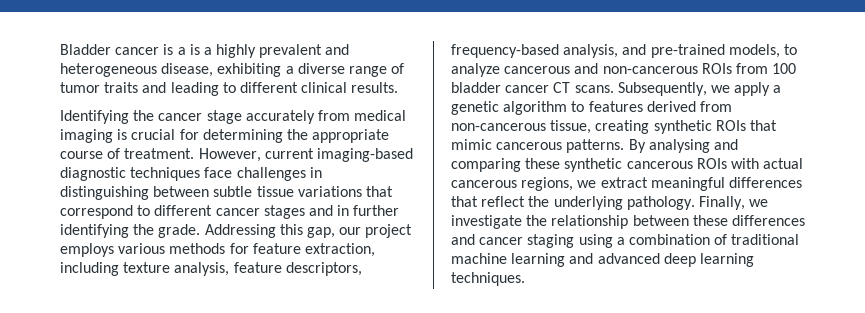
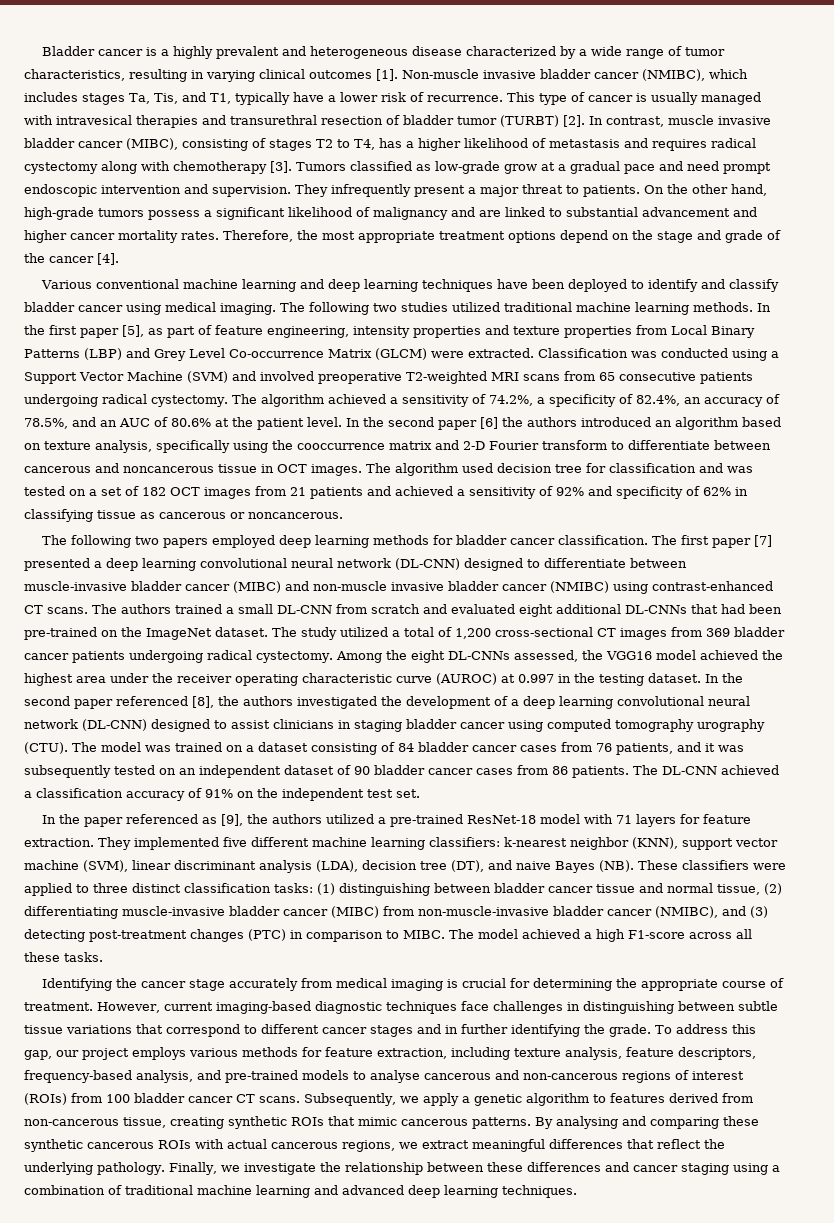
[189,44,212,55] is a -> (169, 52) none
[161,63,405,77] [60,82,399,96] disease, exhibiting a diverse range of tumor traits and leading to different clinical results. -> [411,46,725,59] [24,69,748,82] [24,92,761,105] [24,115,771,128] [24,138,756,151] [24,161,771,174] [24,184,767,197] [24,207,757,220] [24,230,781,243] [24,253,119,265] [40,279,779,292] [24,302,771,315] [24,325,755,338] [24,348,779,361] [24,371,753,384] [24,394,780,407] [24,417,781,430] [24,440,771,453] [24,463,753,476] [24,486,748,499] [24,509,343,522] [41,535,772,548] [24,558,687,571] [24,581,773,594] [24,604,782,617] [24,627,785,640] [24,650,783,663] [24,673,743,686] [24,696,750,709] [24,719,765,732] [24,742,744,755] [24,765,779,778] [24,788,420,801] [41,814,751,827] [24,837,778,850] [24,860,786,873] [24,883,782,896] [24,906,768,919] [24,929,752,942] [24,952,103,962] disease characterized by a wide range of tumor characteristics, resulting in varying clinical outcomes [1]. Non-muscle invasive bladder cancer (NMIBC), which includes stages Ta, Tis, and T1, typically have a lower risk of recurrence. This type of cancer is usually managed with intravesical therapies and transurethral resection of bladder tumor (TURBT) [2]. In contrast, muscle invasive bladder cancer (MIBC), consisting of stages T2 to T4, has a higher likelihood of metastasis and requires radical cystectomy along with chemotherapy [3]. Tumors classified as low-grade grow at a gradual pace and need prompt endoscopic intervention and supervision. They infrequently present a major threat to patients. On the other hand, high-grade tumors possess a significant likelihood of malignancy and are linked to substantial advancement and higher cancer mortality rates. Therefore, the most appropriate treatment options depend on the stage and grade of the cancer [4]. // Various conventional machine learning and deep learning techniques have been deployed to identify and classify bladder cancer using medical imaging. The following two studies utilized traditional machine learning methods. In the first paper [5], as part of feature engineering, intensity properties and texture properties from Local Binary Patterns (LBP) and Grey Level Co-occurrence Matrix (GLCM) were extracted. Classification was conducted using a Support Vector Machine (SVM) and involved preoperative T2-weighted MRI scans from 65 consecutive patients undergoing radical cystectomy. The algorithm achieved a sensitivity of 74.2%, a specificity of 82.4%, an accuracy of 78.5%, and an AUC of 80.6% at the patient level. In the second paper [6] the authors introduced an algorithm based on texture analysis, specifically using the cooccurrence matrix and 2-D Fourier transform to differentiate between cancerous and noncancerous tissue in OCT images. The algorithm used decision tree for classification and was tested on a set of 182 OCT images from 21 patients and achieved a sensitivity of 92% and specificity of 62% in classifying tissue as cancerous or noncancerous. // The following two papers employed deep learning methods for bladder cancer classification. The first paper [7] presented a deep learning convolutional neural network (DL-CNN) designed to differentiate between muscle-invasive bladder cancer (MIBC) and non-muscle invasive bladder cancer (NMIBC) using contrast-enhanced CT scans. The authors trained a small DL-CNN from scratch and evaluated eight additional DL-CNNs that had been pre-trained on the ImageNet dataset. The study utilized a total of 1,200 cross-sectional CT images from 369 bladder cancer patients undergoing radical cystectomy. Among the eight DL-CNNs assessed, the VGG16 model achieved the highest area under the receiver operating characteristic curve (AUROC) at 0.997 in the testing dataset. In the second paper referenced [8], the authors investigated the development of a deep learning convolutional neural network (DL-CNN) designed to assist clinicians in staging bladder cancer using computed tomography urography (CTU). The model was trained on a dataset consisting of 84 bladder cancer cases from 76 patients, and it was subsequently tested on an independent dataset of 90 bladder cancer cases from 86 patients. The DL-CNN achieved a classification accuracy of 91% on the independent test set. // In the paper referenced as [9], the authors utilized a pre-trained ResNet-18 model with 71 layers for feature extraction. They implemented five different machine learning classifiers: k-nearest neighbor (KNN), support vector machine (SVM), linear discriminant analysis (LDA), decision tree (DT), and naive Bayes (NB). These classifiers were applied to three distinct classification tasks: (1) distinguishing between bladder cancer tissue and normal tissue, (2) differentiating muscle-invasive bladder cancer (MIBC) from non-muscle-invasive bladder cancer (NMIBC), and (3) detecting post-treatment changes (PTC) in comparison to MIBC. The model achieved a high F1-score across all these tasks.
[204,224,276,238] Addressing -> [655,1024,728,1034] To address
[728,44,797,58] [451,63,732,77] models, to analyze cancerous and non-cancerous ROIs -> [302,1070,744,1083] [24,1093,67,1105] models to analyse cancerous and non-cancerous regions of interest (ROIs)

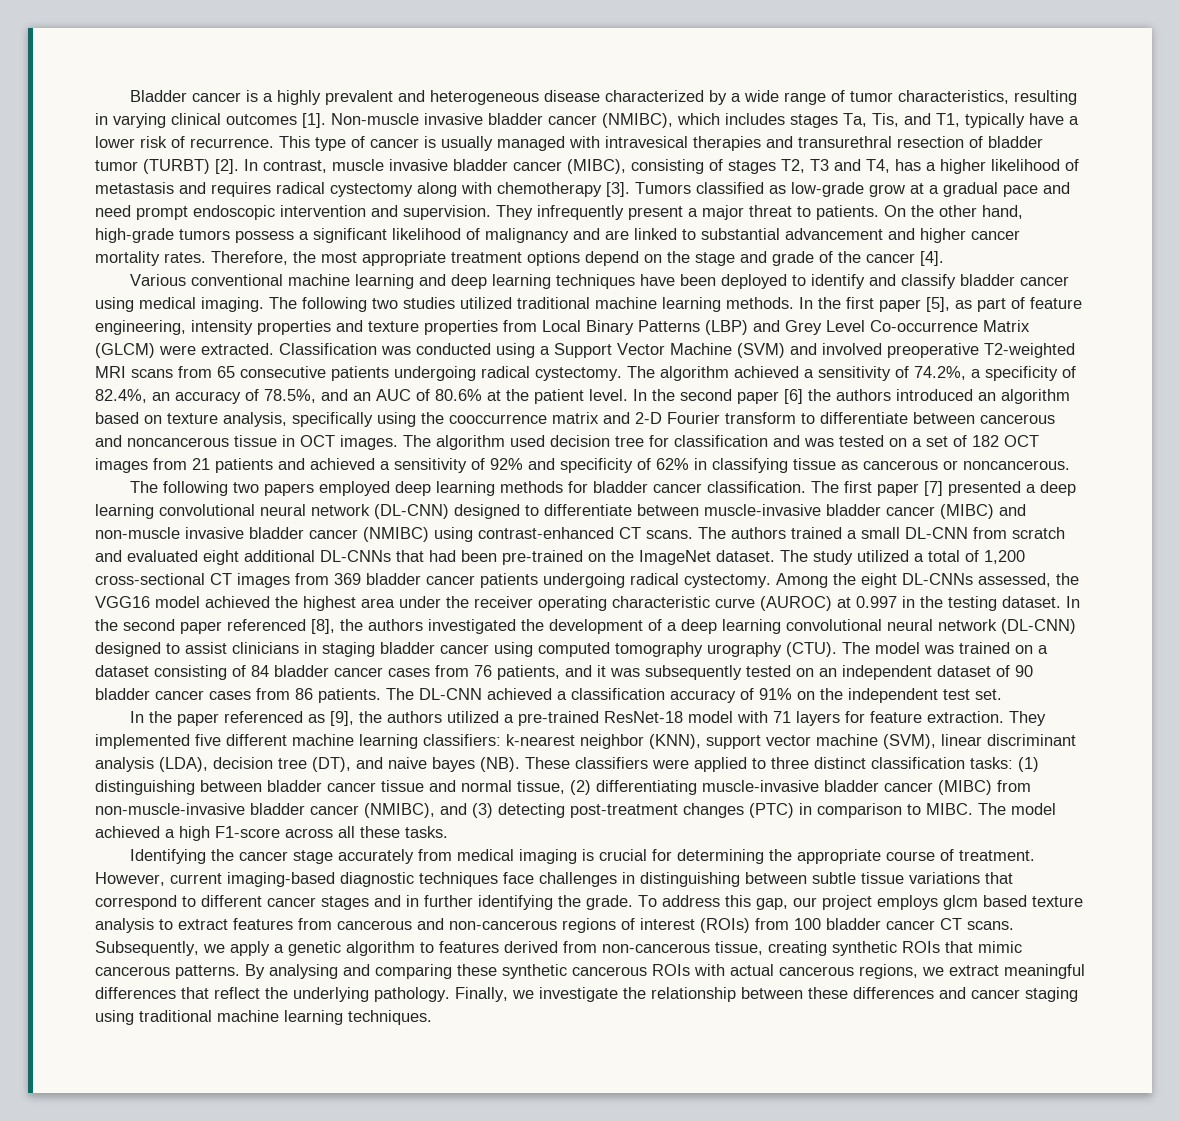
[316,139,350,148] T2 to -> [781,159,861,173] T2, T3 and
[555,861,595,873] Bayes -> [432,757,475,772] bayes
[189,1047,756,1060] [24,1070,420,1083] various methods for feature extraction, including texture analysis, feature descriptors, frequency-based analysis, and pre-trained models to analyse -> [943,895,1083,910] [95,918,332,933] glcm based texture analysis to extract features from
[771,1165,780,1172] [24,1185,440,1198] a combination of traditional machine learning and advanced deep -> [139,1010,279,1022] traditional machine

